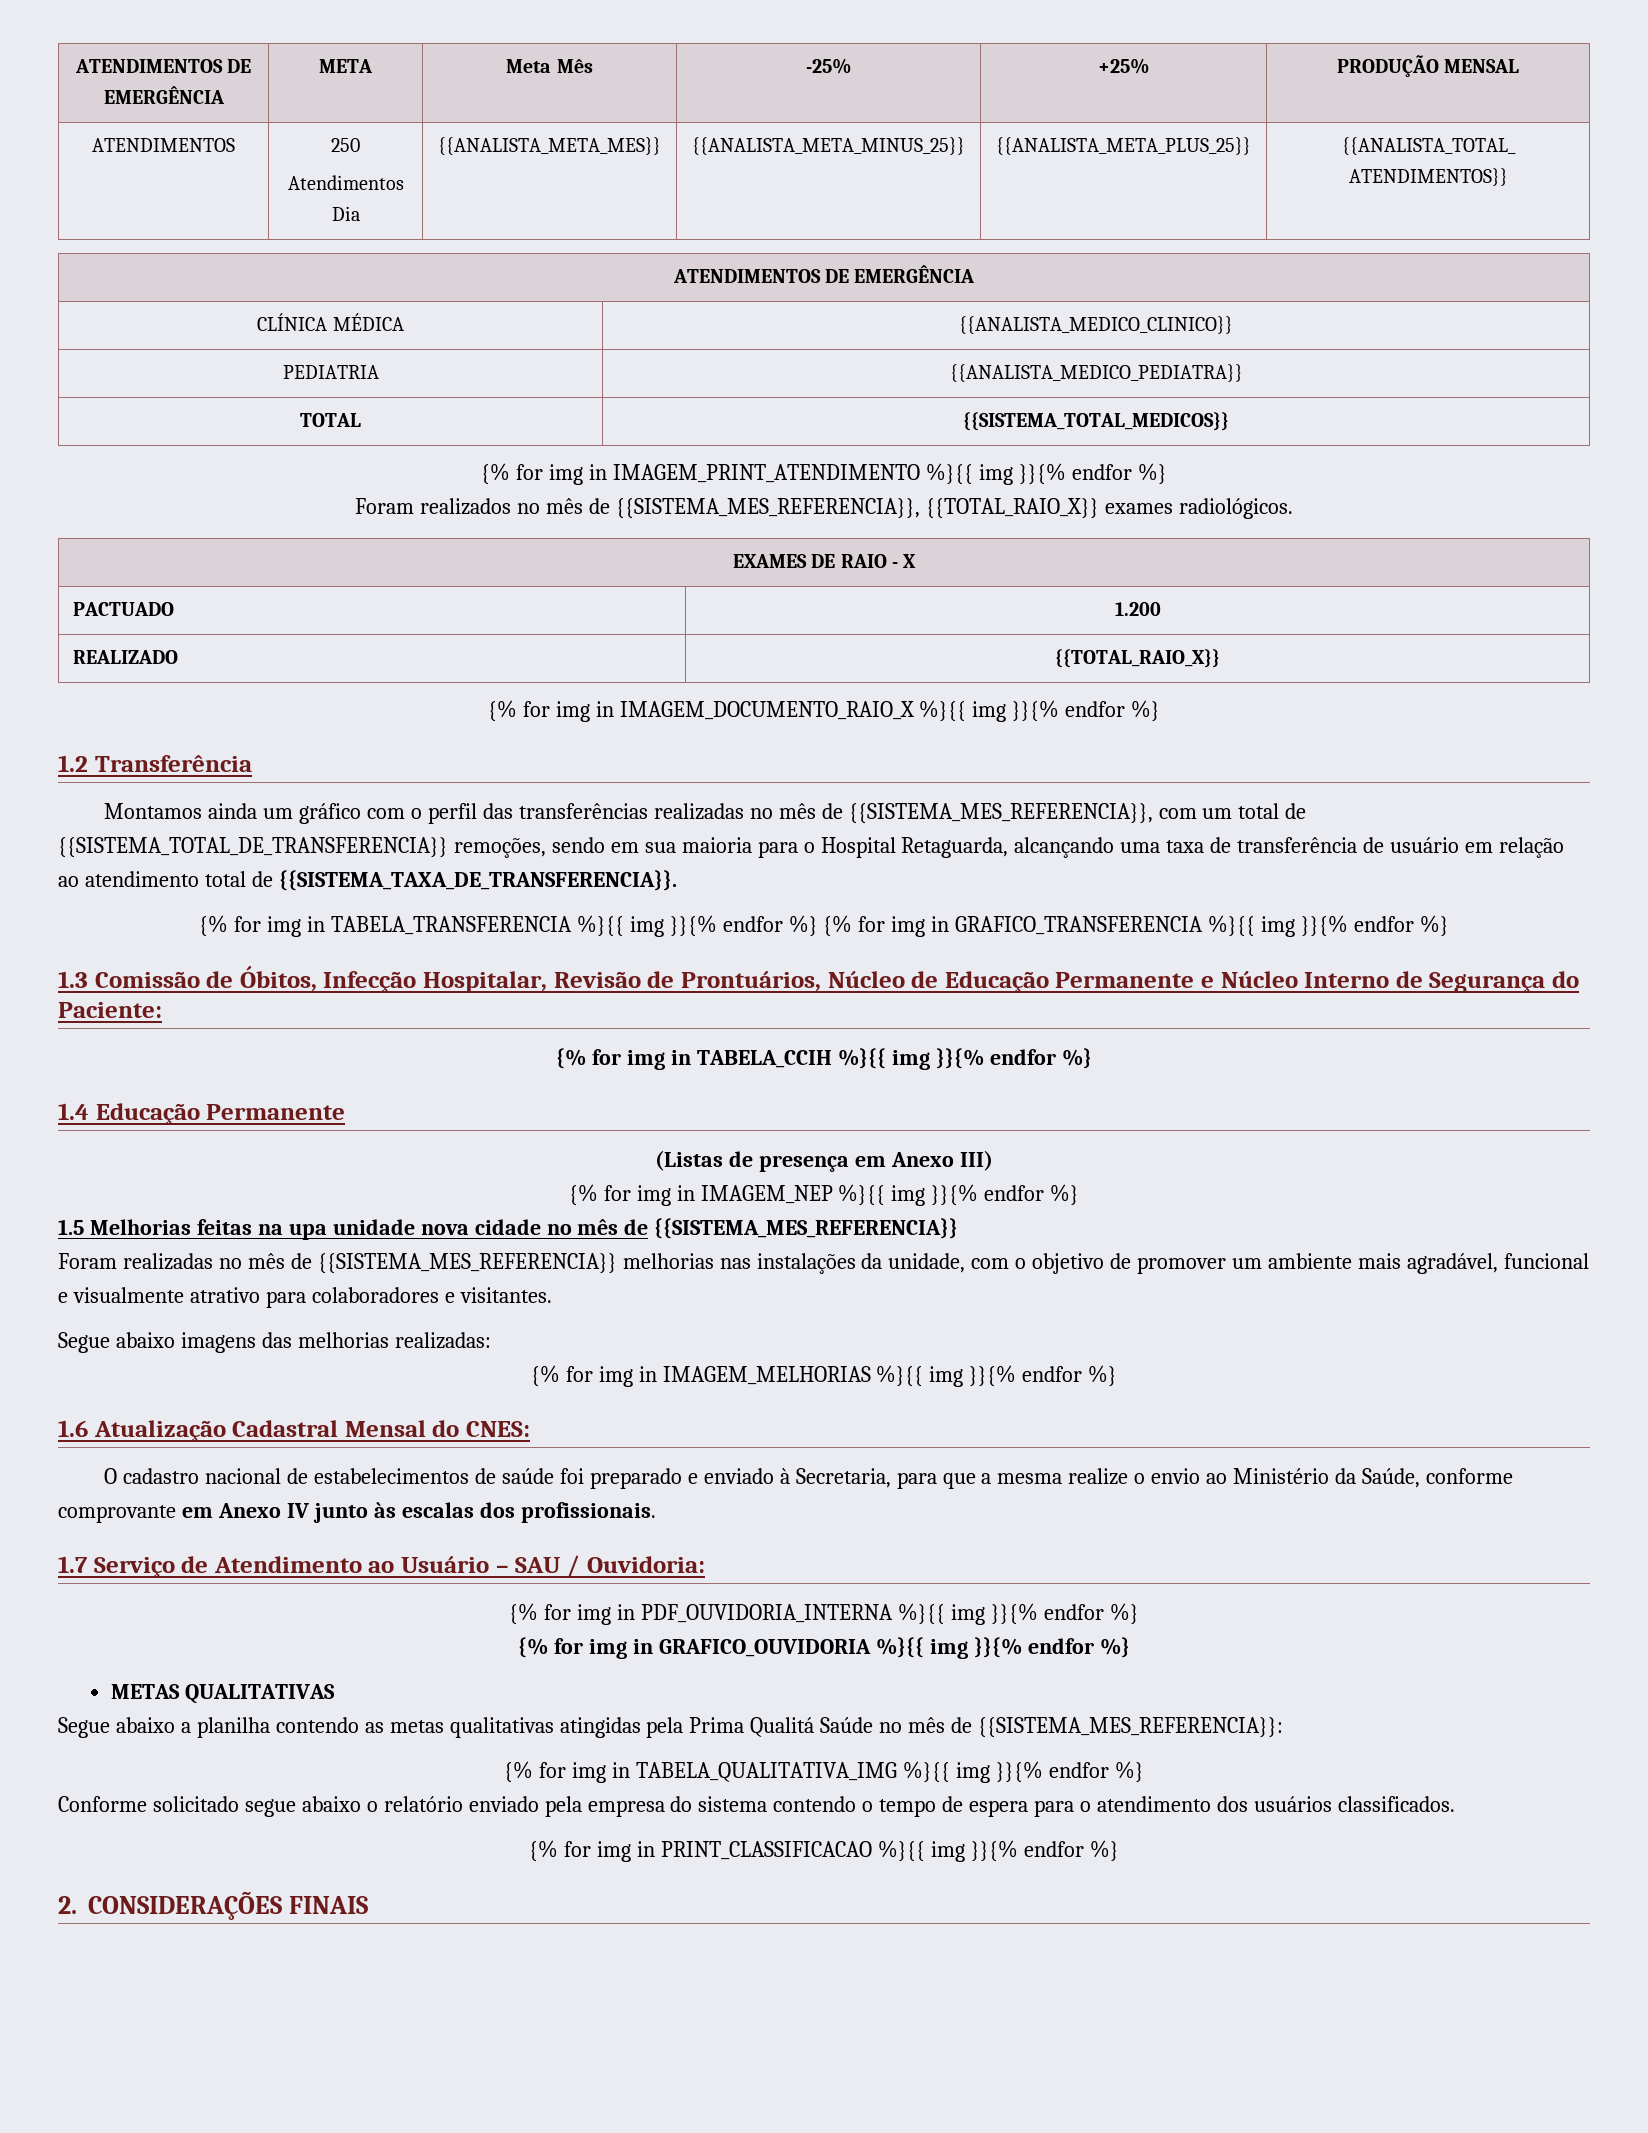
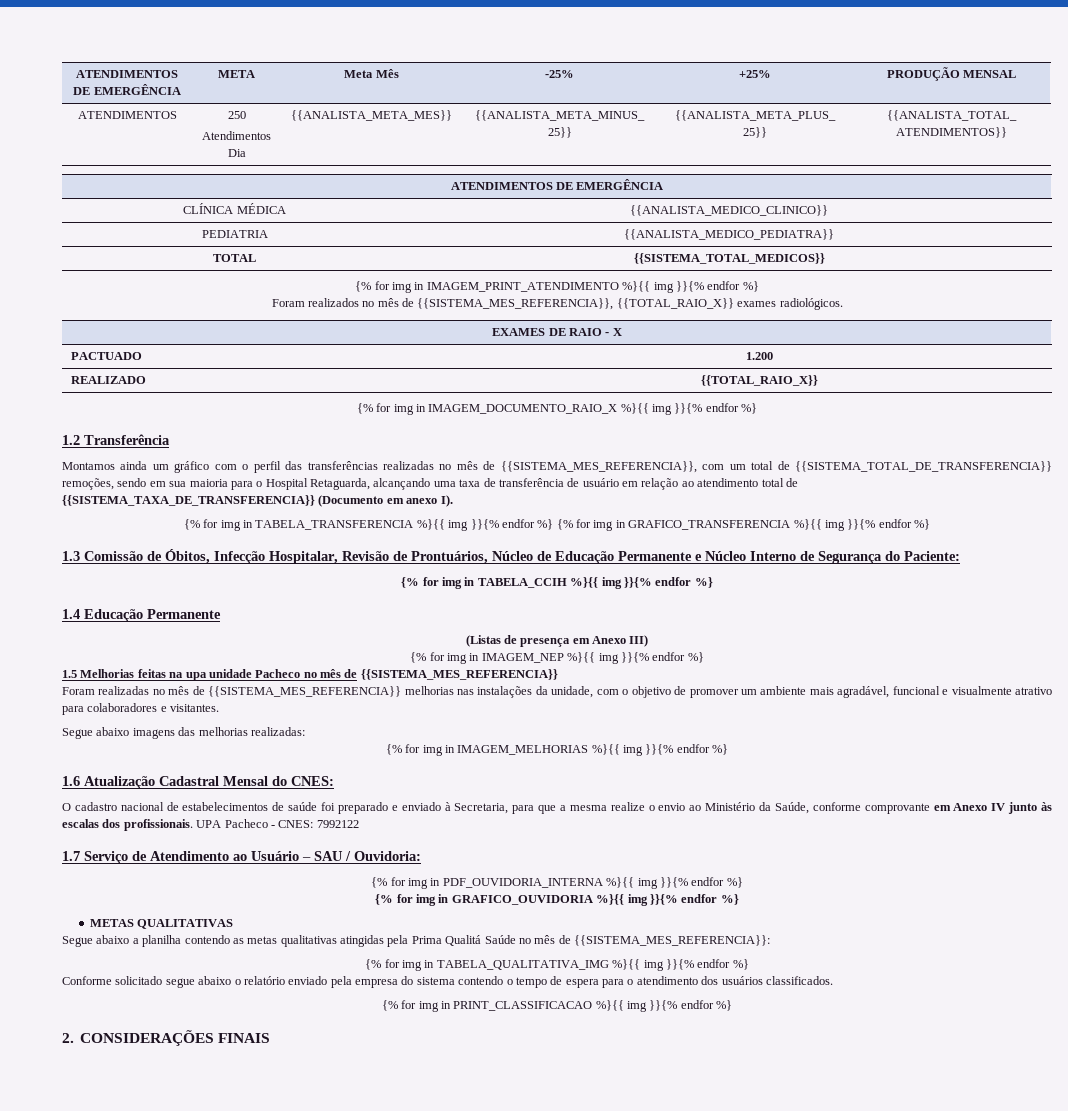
[278,870,677,891] {{SISTEMA_TAXA_DE_TRANSFERENCIA}}. -> [62,495,453,507] {{SISTEMA_TAXA_DE_TRANSFERENCIA}} (Documento em anexo I).
[420,1219,541,1235] nova cidade -> [255,669,301,678] Pacheco
(656, 1512) none -> [196,819,359,828] UPA Pacheco - CNES: 7992122

